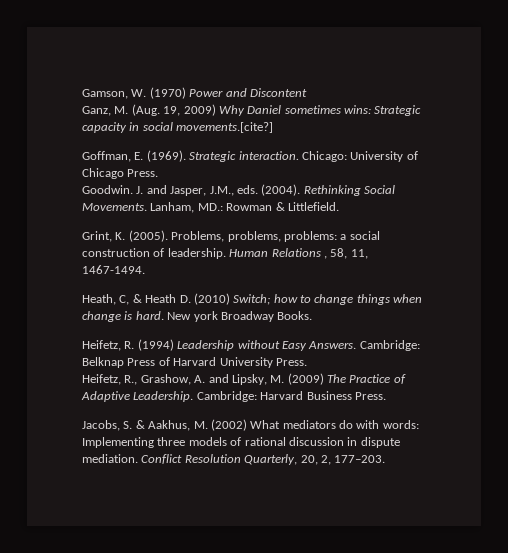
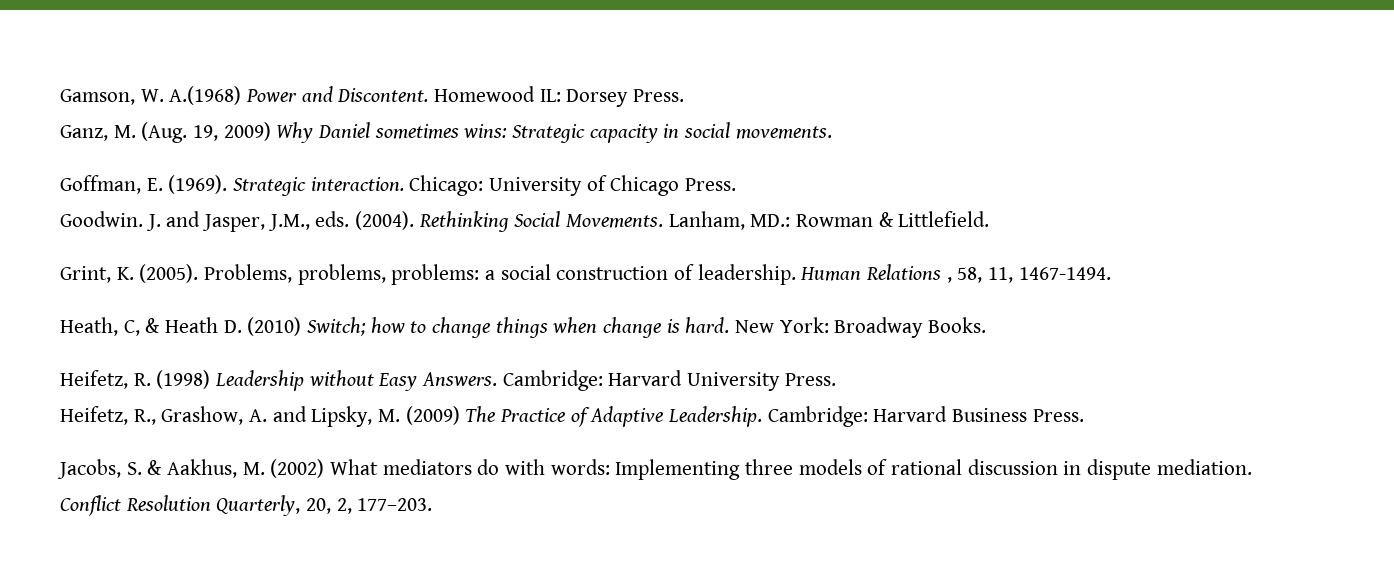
[149,87,186,99] (1970) -> [169,86,242,105] A.(1968)
[249,88,307,97] Discontent -> [337,86,685,107] Discontent. Homewood IL: Dorsey Press.
[176,122,274,133] movements.[cite?] -> [735,126,832,139] movements.
[193,311,218,322] york -> [779,317,829,333] York:
[137,339,174,351] (1994) -> [156,370,211,389] (1998)
[82,357,170,368] Belknap Press of -> (603, 380) none

